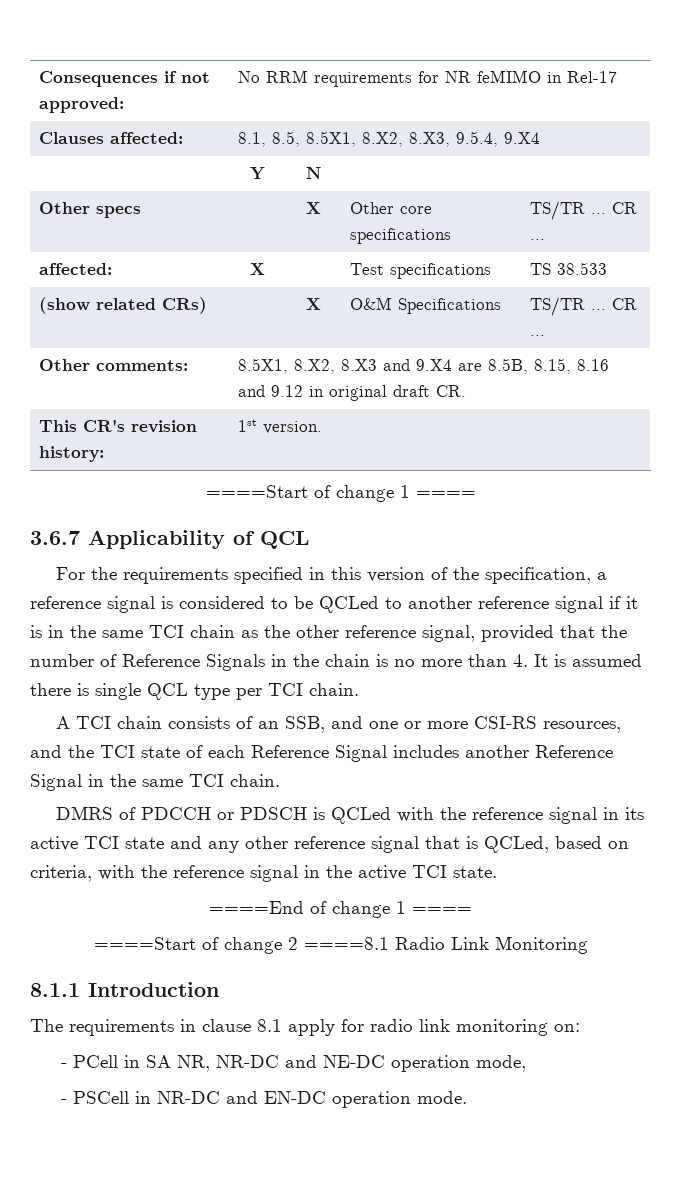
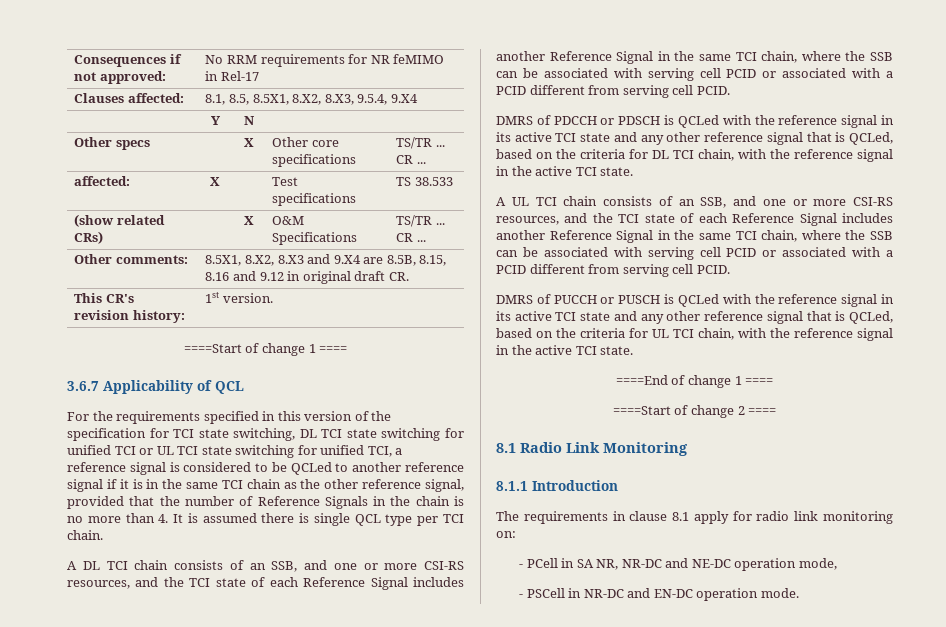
[484,567,591,584] specification, -> [67,428,464,441] [67,445,392,458] specification for TCI state switching, DL TCI state switching for unified TCI or UL TCI state switching for unified TCI,
(70, 722) none -> [82,561,100,570] DL
[230,774,280,787] chain. -> [761,51,893,63] [496,68,893,81] [496,85,730,98] chain, where the SSB can be associated with serving cell PCID or associated with a PCID different from serving cell PCID.
[30,865,92,882] criteria, -> [556,149,893,162] [496,166,634,176] [496,196,893,208] [496,213,893,226] [496,230,893,243] [496,247,893,260] [496,264,730,277] [496,294,894,307] [496,311,893,324] [496,328,734,340] the criteria for DL TCI chain, with the reference signal in the active TCI state. // A UL TCI chain consists of an SSB, and one or more CSI-RS resources, and the TCI state of each Reference Signal includes another Reference Signal in the same TCI chain, where the SSB can be associated with serving cell PCID or associated with a PCID different from serving cell PCID. // DMRS of PUCCH or PUSCH is QCLed with the reference signal in its active TCI state and any other reference signal that is QCLed, based on the criteria for UL TCI chain,
[303,937,389,950] ====8.1 -> [748,408,777,415] [496,443,516,453] ==== // 8.1

